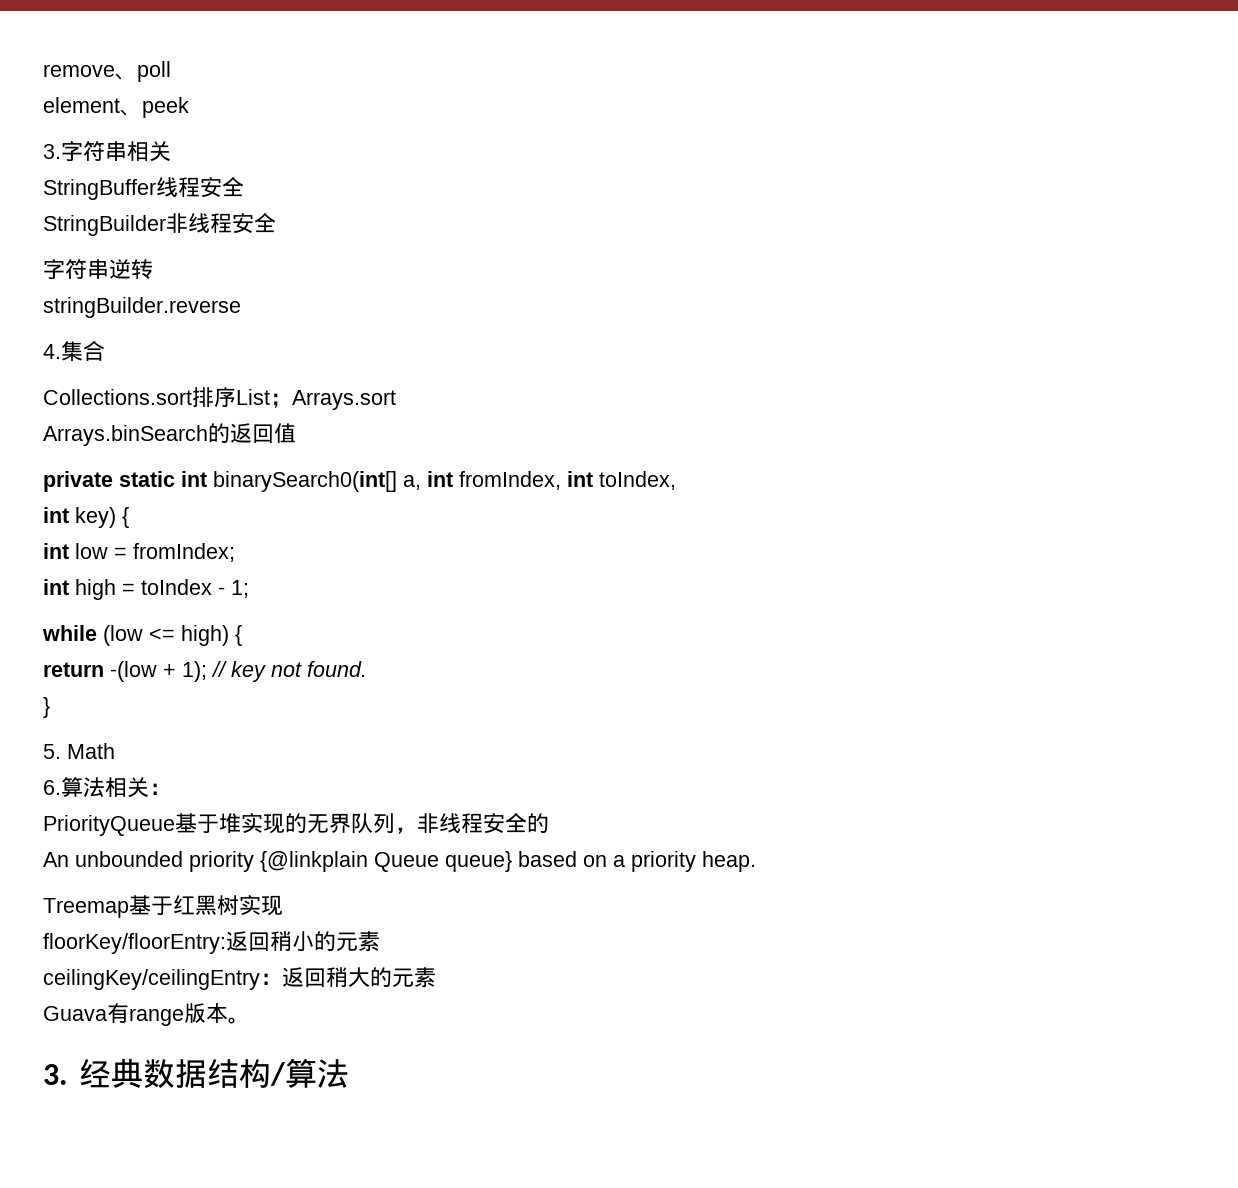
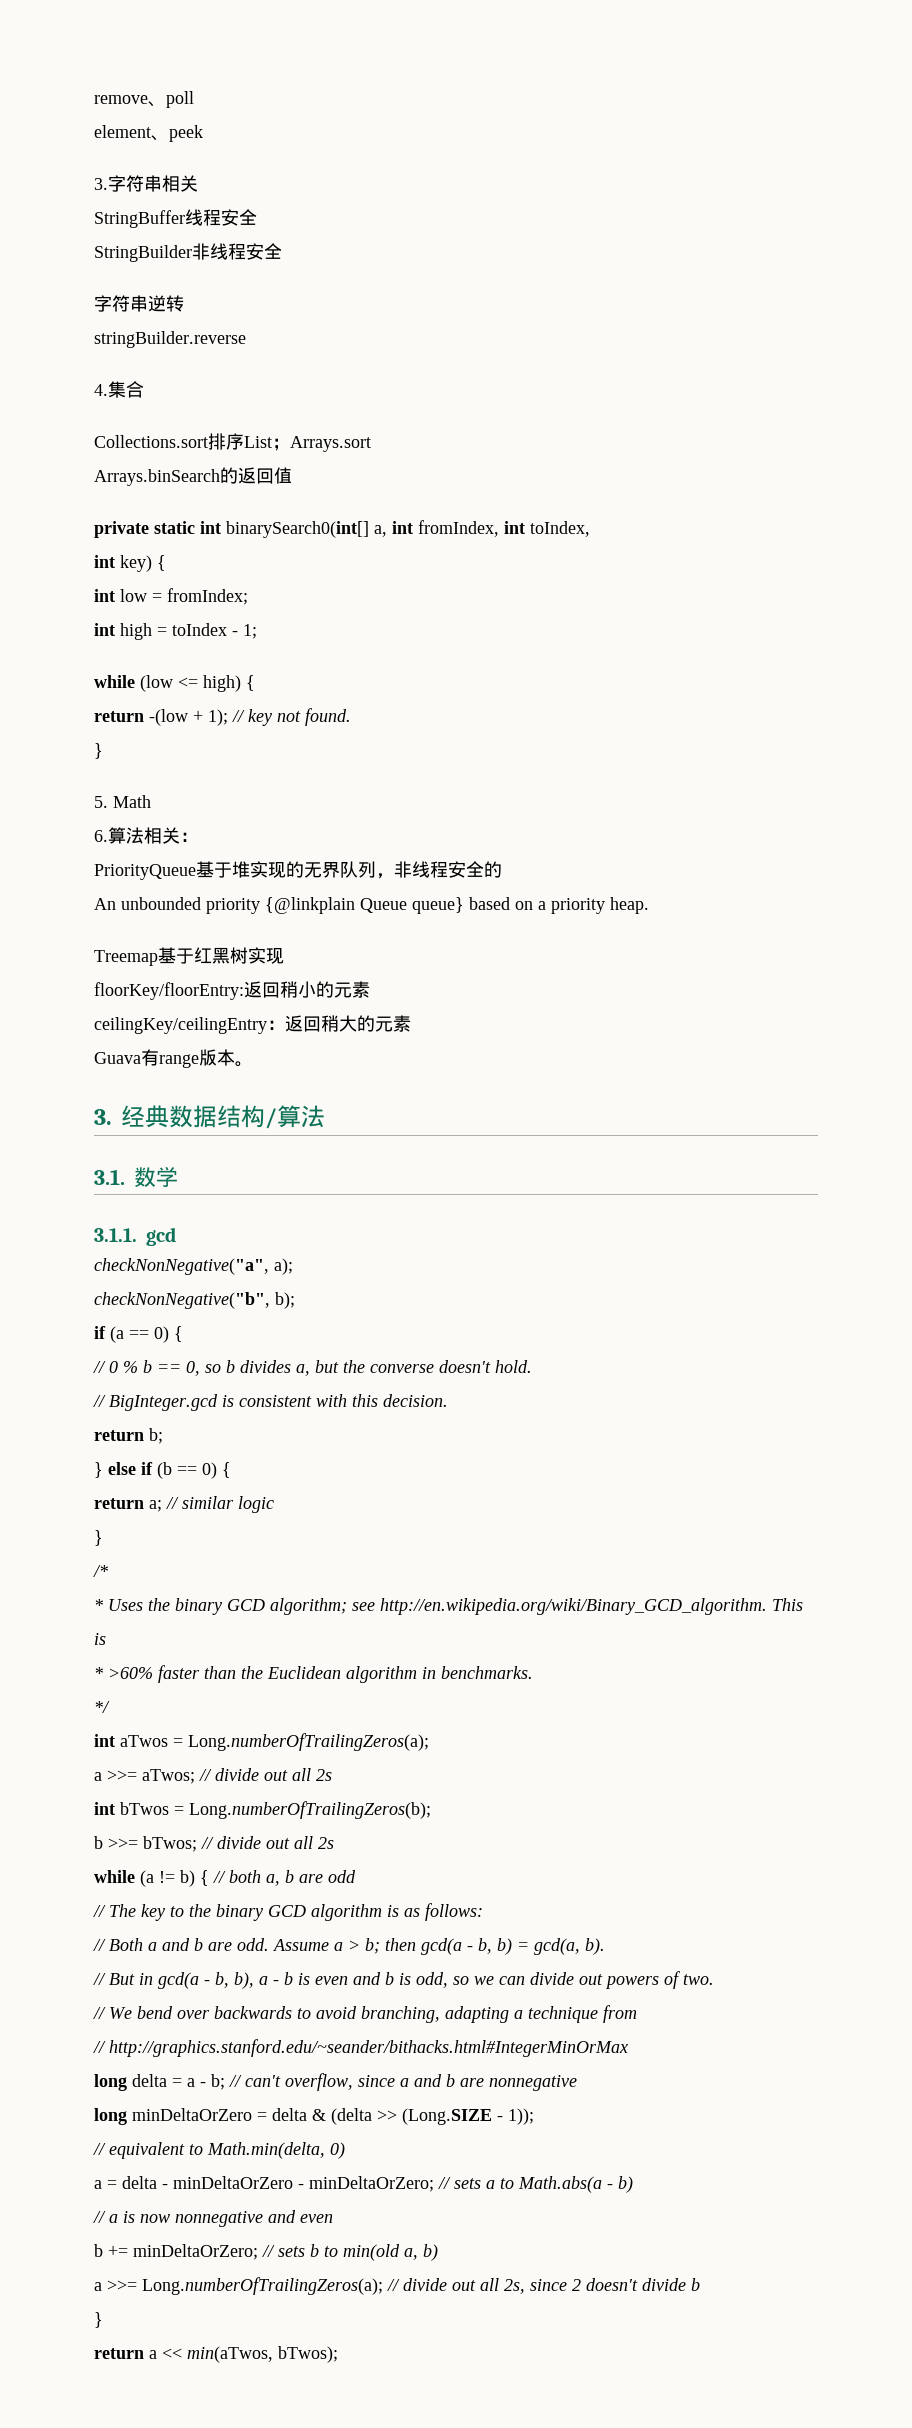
(349, 1073) none -> [94,1167,178,1188] [94,1227,176,1246] [94,1258,293,1275] [94,1292,295,1309] [94,1326,183,1343] [93,1360,532,1376] [93,1394,448,1411] [94,1428,163,1444] [94,1462,231,1479] [94,1496,274,1513] [94,1530,103,1546] [93,1565,108,1577] [94,1598,803,1615] [94,1633,106,1645] [94,1665,533,1683] [94,1701,110,1713] [94,1733,429,1751] [94,1768,332,1784] [94,1801,431,1819] [94,1836,334,1852] [94,1870,356,1887] [93,1903,483,1921] [93,1938,605,1955] [93,1971,714,1989] [93,2005,637,2023] [93,2039,628,2057] [94,2073,577,2091] [94,2108,534,2125] [93,2142,345,2159] [94,2176,633,2193] [93,2210,333,2227] [94,2244,438,2261] [94,2277,700,2295] [94,2312,103,2328] [94,2346,338,2363] // 3.1.数学 // 3.1.1. gcd // checkNonNegative("a", a); // checkNonNegative("b", b); // if (a == 0) { // // 0 % b == 0, so b divides a, but the converse doesn't hold. // // BigInteger.gcd is consistent with this decision. // return b; // } else if (b == 0) { // return a; // similar logic // } // /* // * Uses the binary GCD algorithm; see http://en.wikipedia.org/wiki/Binary_GCD_algorithm. This is // * >60% faster than the Euclidean algorithm in benchmarks. // */ // int aTwos = Long.numberOfTrailingZeros(a); // a >>= aTwos; // divide out all 2s // int bTwos = Long.numberOfTrailingZeros(b); // b >>= bTwos; // divide out all 2s // while (a != b) { // both a, b are odd // // The key to the binary GCD algorithm is as follows: // // Both a and b are odd. Assume a > b; then gcd(a - b, b) = gcd(a, b). // // But in gcd(a - b, b), a - b is even and b is odd, so we can divide out powers of two. // // We bend over backwards to avoid branching, adapting a technique from // // http://graphics.stanford.edu/~seander/bithacks.html#IntegerMinOrMax // long delta = a - b; // can't overflow, since a and b are nonnegative // long minDeltaOrZero = delta & (delta >> (Long.SIZE - 1)); // // equivalent to Math.min(delta, 0) // a = delta - minDeltaOrZero - minDeltaOrZero; // sets a to Math.abs(a - b) // // a is now nonnegative and even // b += minDeltaOrZero; // sets b to min(old a, b) // a >>= Long.numberOfTrailingZeros(a); // divide out all 2s, since 2 doesn't divide b // } // return a << min(aTwos, bTwos);

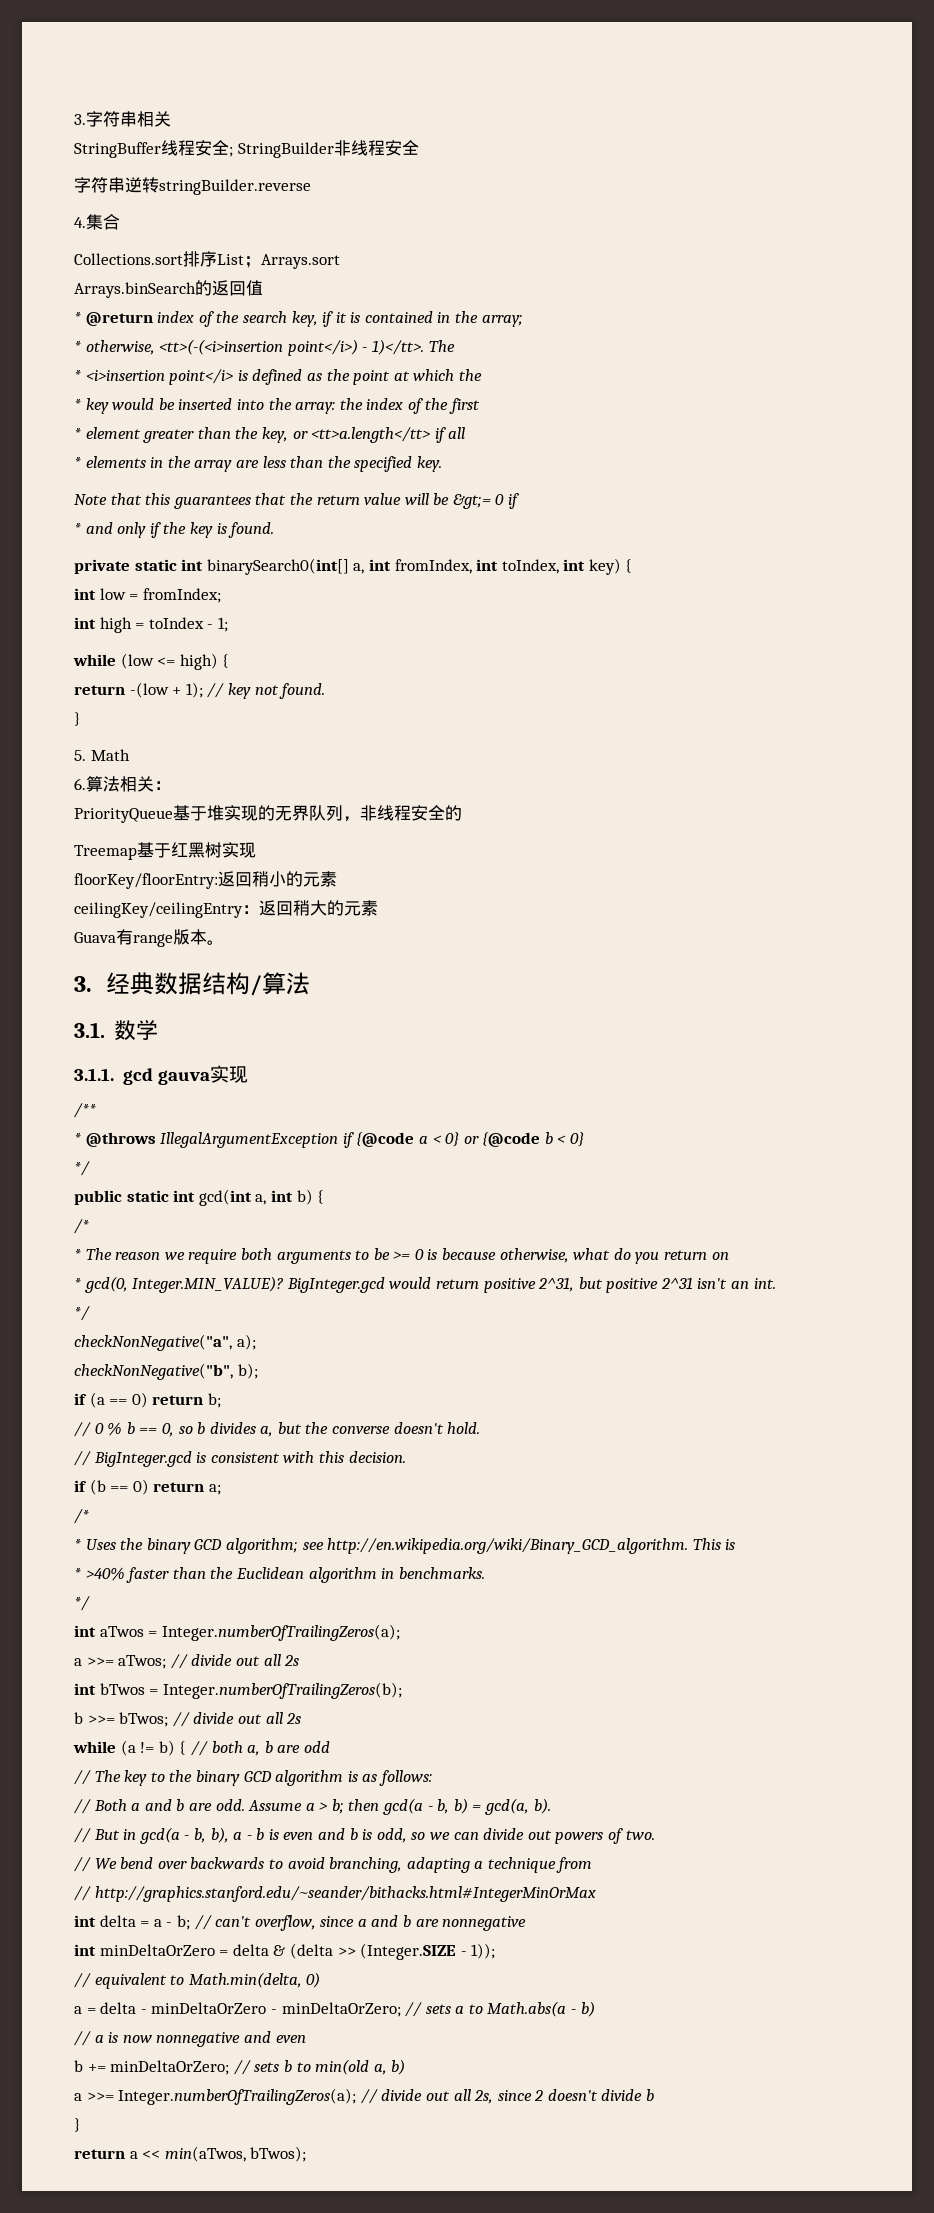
[94,91,194,108] [94,125,203,142] remove、poll // element、peek // -> (74, 119) none
(257, 217) // -> [229,147,233,157] ;
(184, 303) // -> (159, 185) none
(292, 475) none -> [74,311,523,327] [74,339,455,356] [74,369,482,385] [74,398,481,414] [74,427,466,443] [74,456,442,472] [74,493,520,509] [74,522,275,538] // * @return index of the search key, if it is contained in the array; // * otherwise, <tt>(-(<i>insertion point</i>) - 1)</tt>. The // * <i>insertion point</i> is defined as the point at which the // * key would be inserted into the array: the index of the first // * element greater than the key, or <tt>a.length</tt> if all // * elements in the array are less than the specified key. // Note that this guarantees that the return value will be &gt;= 0 if // * and only if the key is found.
(590, 529) // -> (559, 566) none
[94,897,649,914] // An unbounded priority {@linkplain Queue queue} based on a priority heap. -> (462, 813) none
(176, 1236) none -> [157,1065,248,1085] [74,1103,96,1118] [74,1132,585,1148] [74,1161,90,1176] [74,1189,325,1206] [74,1219,89,1234] [74,1248,729,1264] [74,1276,776,1293] [74,1306,90,1321] gauva实现 // /** // * @throws IllegalArgumentException if {@code a < 0} or {@code b < 0} // */ // public static int gcd(int a, int b) { // /* // * The reason we require both arguments to be >= 0 is because otherwise, what do you return on // * gcd(0, Integer.MIN_VALUE)? BigInteger.gcd would return positive 2^31, but positive 2^31 isn't an int. // */
[174,1326,183,1342] { -> [152,1393,221,1408] return b;
[94,1428,163,1444] [94,1462,136,1478] return b; // } else -> (406, 1457) none
[222,1462,231,1478] { // -> (149, 1487) none
[166,1496,274,1513] [94,1530,103,1546] // similar logic // } -> (221, 1489) none
[108,1667,153,1679] >60% -> [85,1567,125,1581] >40%
[188,1733,429,1751] Long.numberOfTrailingZeros(a); -> [161,1624,400,1641] Integer.numberOfTrailingZeros(a);
[189,1801,431,1819] Long.numberOfTrailingZeros(b); -> [162,1682,402,1699] Integer.numberOfTrailingZeros(b);
[94,2074,127,2091] long -> [74,1915,96,1927] int
[94,2108,127,2125] long -> [74,1944,96,1956] int
[402,2108,492,2125] (Long.SIZE -> [360,1943,457,1960] (Integer.SIZE
[142,2277,383,2295] Long.numberOfTrailingZeros(a); -> [118,2088,357,2105] Integer.numberOfTrailingZeros(a);

